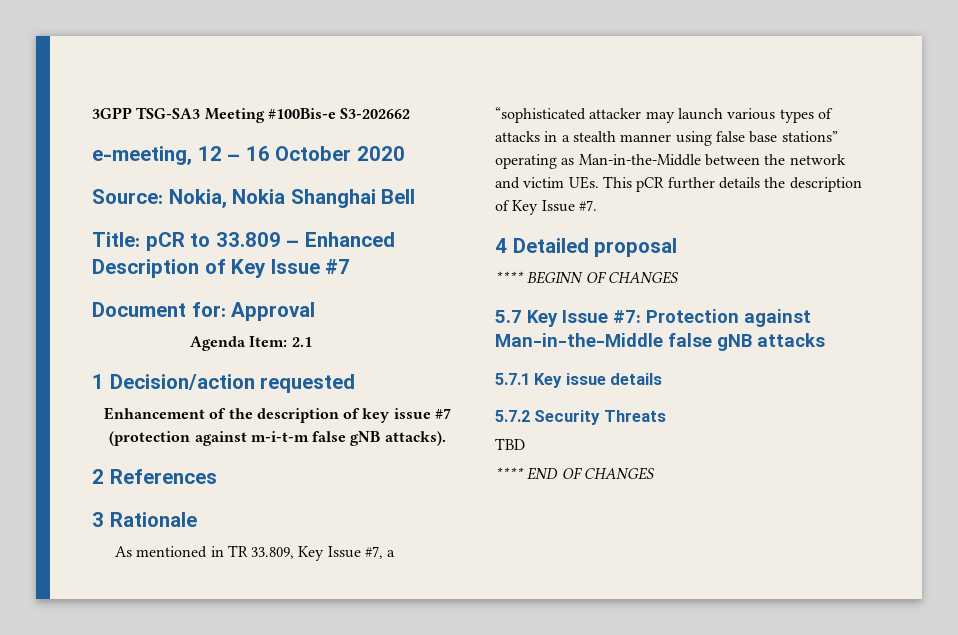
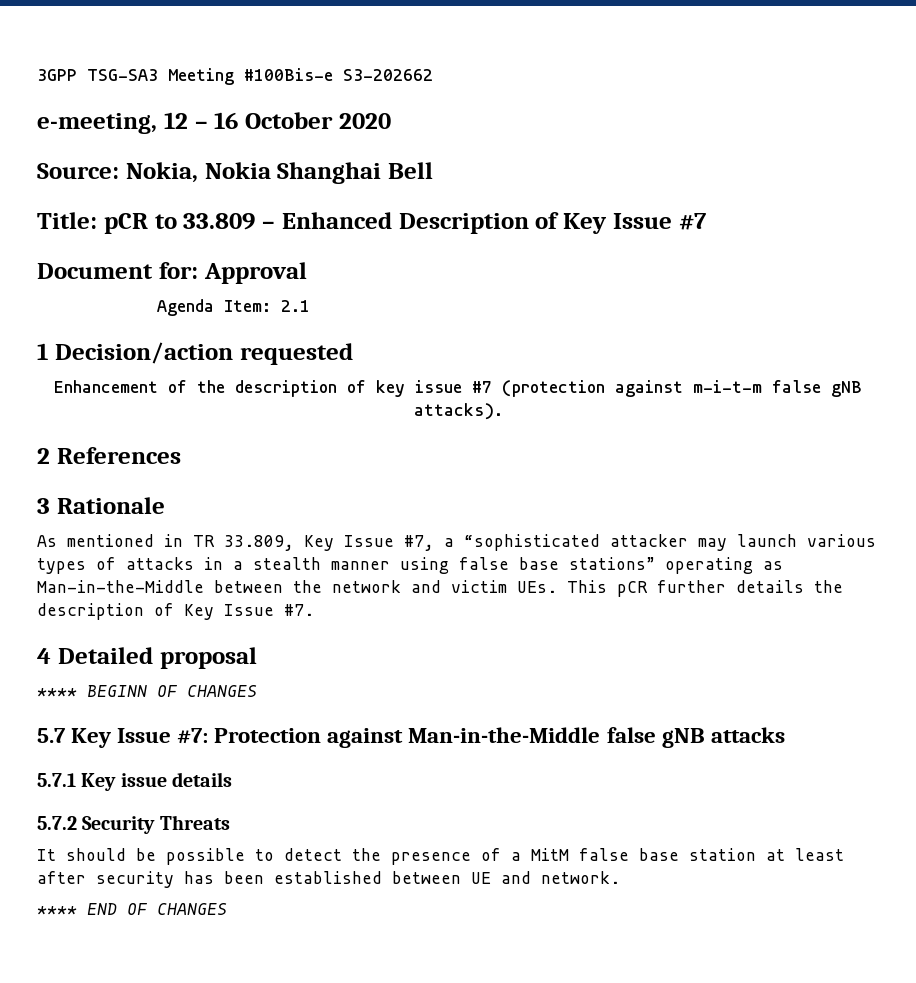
[495,438,525,450] TBD -> [37,848,844,865] [37,871,620,888] It should be possible to detect the presence of a MitM false base station at least after security has been established between UE and network.

